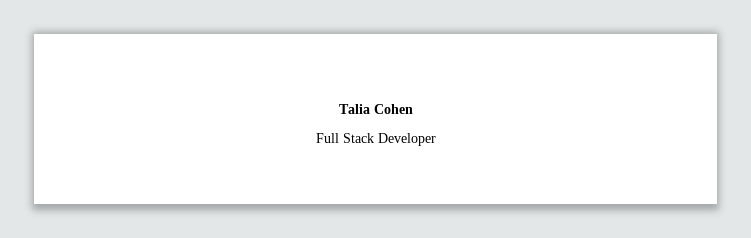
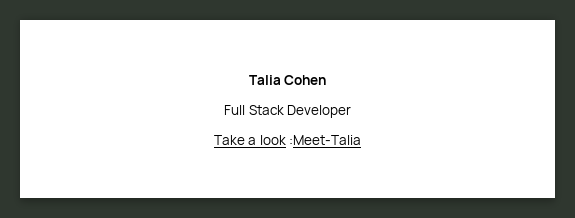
(436, 139) none -> [213,135,362,145] // Take a look :Meet-Talia

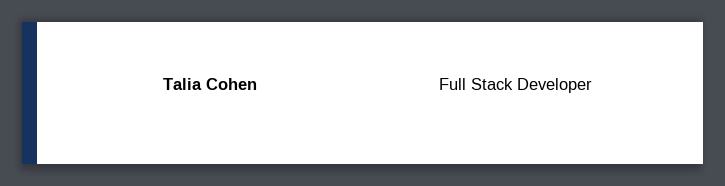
[213,135,362,145] // Take a look :Meet-Talia -> (592, 85) none

